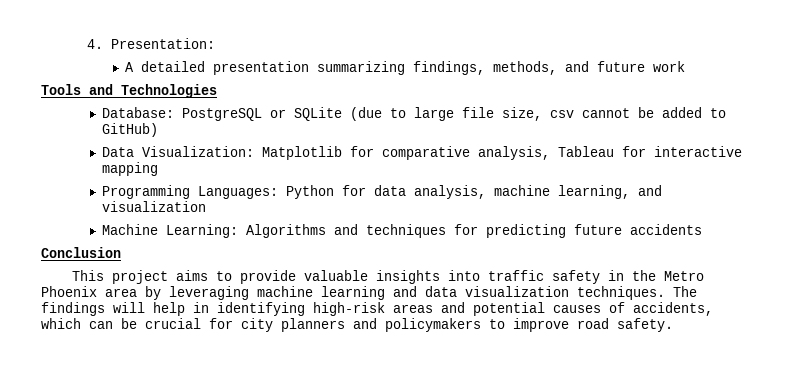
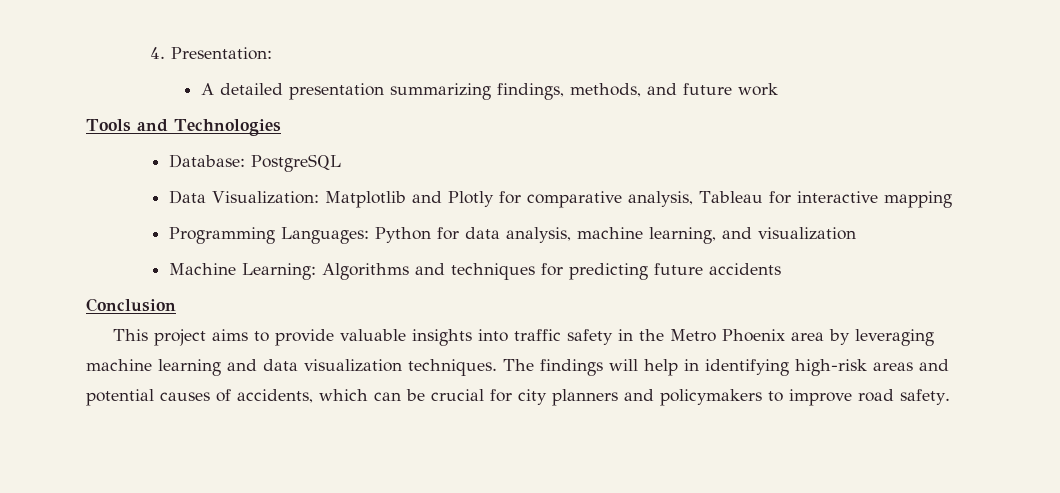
[270,107,727,121] [102,123,159,137] or SQLite (due to large file size, csv cannot be added to GitHub) -> (341, 163) none
(343, 153) none -> [411,191,494,207] and Plotly

